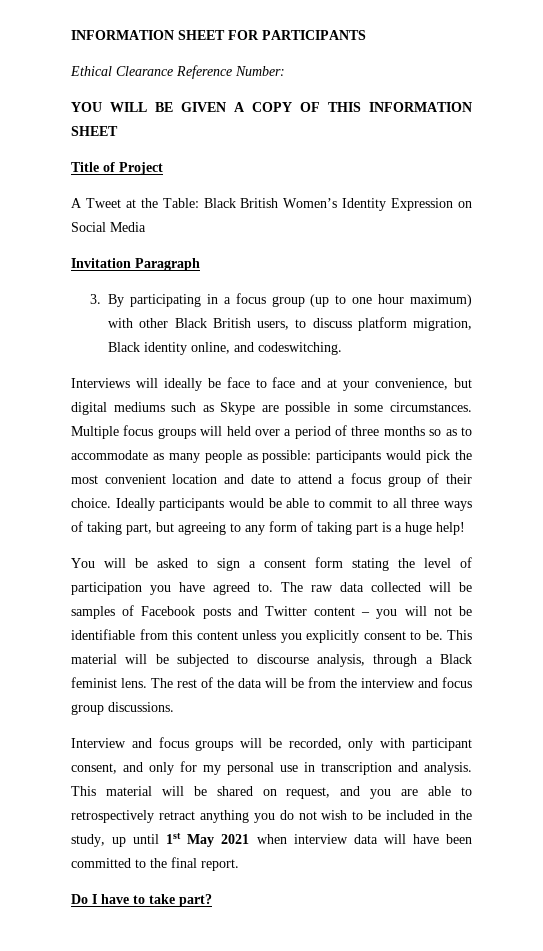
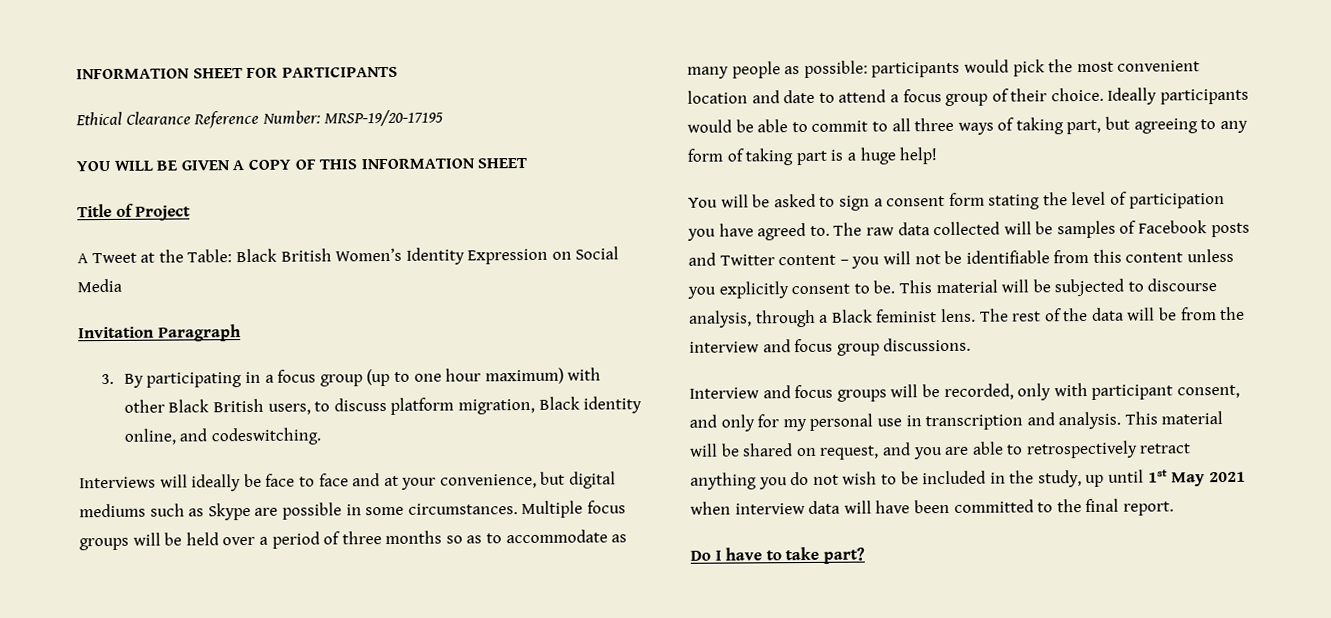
(285, 71) none -> [324,109,444,127] MRSP-19/20-17195
(223, 431) none -> [164,532,183,546] be

